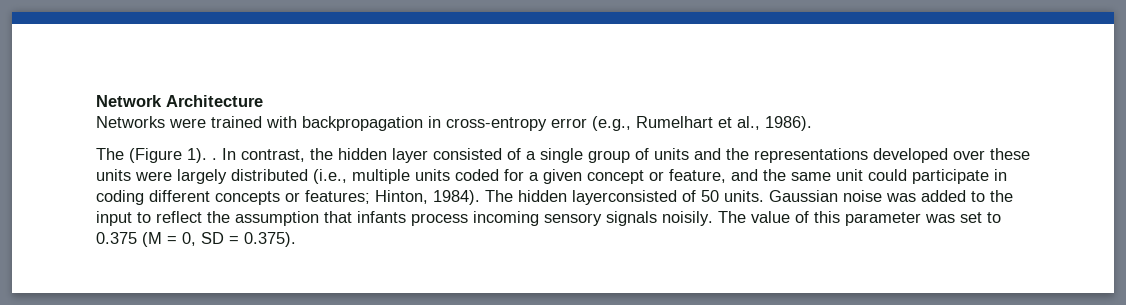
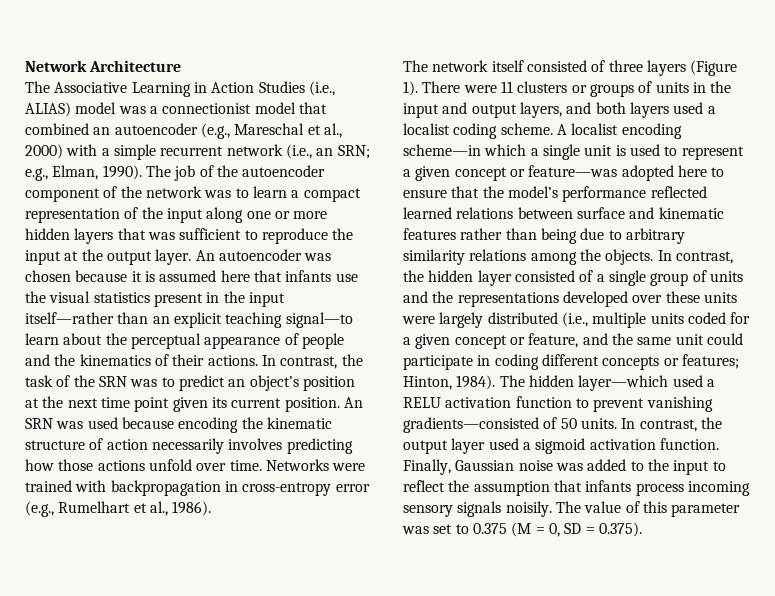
(263, 101) none -> [25,81,335,97] [25,102,327,117] [25,123,342,139] [25,144,370,160] [25,165,326,181] [25,186,361,202] [25,207,328,223] [25,228,354,244] [25,249,332,265] [25,270,358,282] [25,291,285,307] [25,312,353,328] [25,333,344,349] [25,354,363,369] [25,375,355,391] [25,396,363,412] [25,417,332,433] [25,438,353,454] [25,459,262,471] The Associative Learning in Action Studies (i.e., ALIAS) model was a connectionist model that combined an autoencoder (e.g., Mareschal et al., 2000) with a simple recurrent network (i.e., an SRN; e.g., Elman, 1990). The job of the autoencoder component of the network was to learn a compact representation of the input along one or more hidden layers that was sufficient to reproduce the input at the output layer. An autoencoder was chosen because it is assumed here that infants use the visual statistics present in the input itself—rather than an explicit teaching signal—to learn about the perceptual appearance of people and the kinematics of their actions. In contrast, the task of the SRN was to predict an object’s position at the next time point given its current position. An SRN was used because encoding the kinematic structure of action necessarily involves predicting how those actions unfold over time.
[129,148,217,163] (Figure 1). . -> [432,60,738,76] [403,81,732,97] [403,102,716,118] [403,123,682,139] [403,144,744,160] [403,165,725,181] [403,186,707,202] [403,207,724,219] [403,228,685,244] [403,249,654,265] network itself consisted of three layers (Figure 1). There were 11 clusters or groups of units in the input and output layers, and both layers used a localist coding scheme. A localist encoding scheme—in which a single unit is used to represent a given concept or feature—was adopted here to ensure that the model’s performance reflected learned relations between surface and kinematic features rather than being due to arbitrary similarity relations among the objects.
[572,190,764,205] layerconsisted of 50 units. -> [578,375,715,391] [403,396,713,412] [403,417,722,433] [403,438,719,454] [403,459,451,475] layer—which used a RELU activation function to prevent vanishing gradients—consisted of 50 units. In contrast, the output layer used a sigmoid activation function. Finally,

